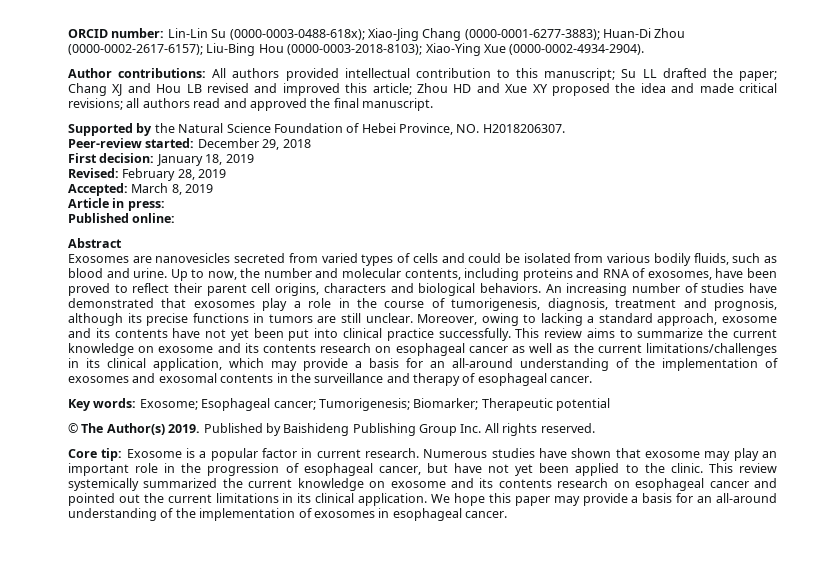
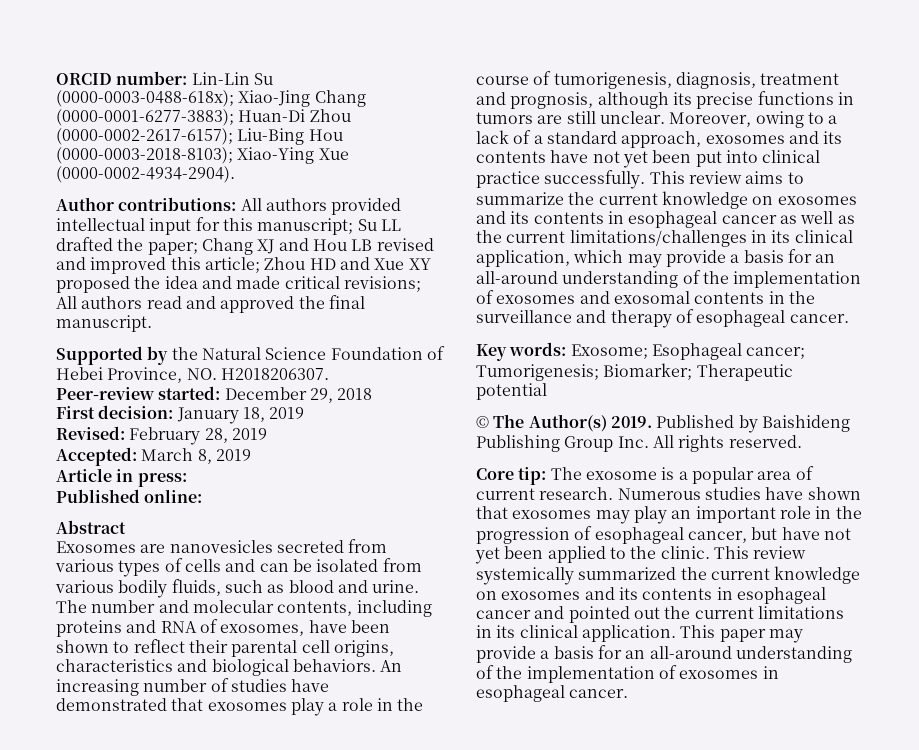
[415,68,511,78] contribution to -> [149,217,220,235] input for
[126,98,140,108] all -> [56,296,77,309] All
[321,253,358,263] varied -> [55,559,114,572] various
[468,253,502,263] could -> [259,563,289,572] can
[170,268,261,281] Up to now, the -> [56,600,87,613] The
[68,283,110,296] proved -> [56,640,109,653] shown
[206,284,247,296] parent -> [231,640,298,657] parental
[323,283,386,293] characters -> [56,659,173,672] characteristics
[540,313,583,326] lacking -> [828,115,838,124] [476,130,532,144] a lack of
[722,316,777,323] exosome -> [705,135,785,144] exosomes
[158,343,392,353] exosome and its contents research on -> [777,196,857,205] [476,211,624,224] exosomes and its contents in
[126,449,182,458] Exosome -> [550,467,657,480] The exosome
[262,448,313,458] factor in -> [757,466,814,480] area of
[645,451,700,458] exosome -> [512,510,592,519] exosomes
[390,478,630,488] exosome and its contents research on -> [501,587,733,600] exosomes and its contents in
[431,493,511,506] We hope this -> [680,625,716,638] This

